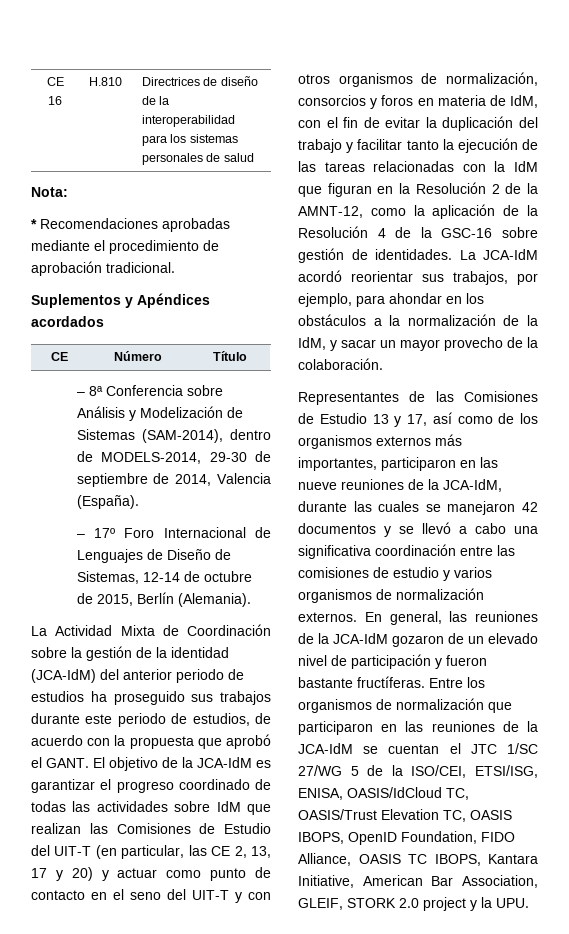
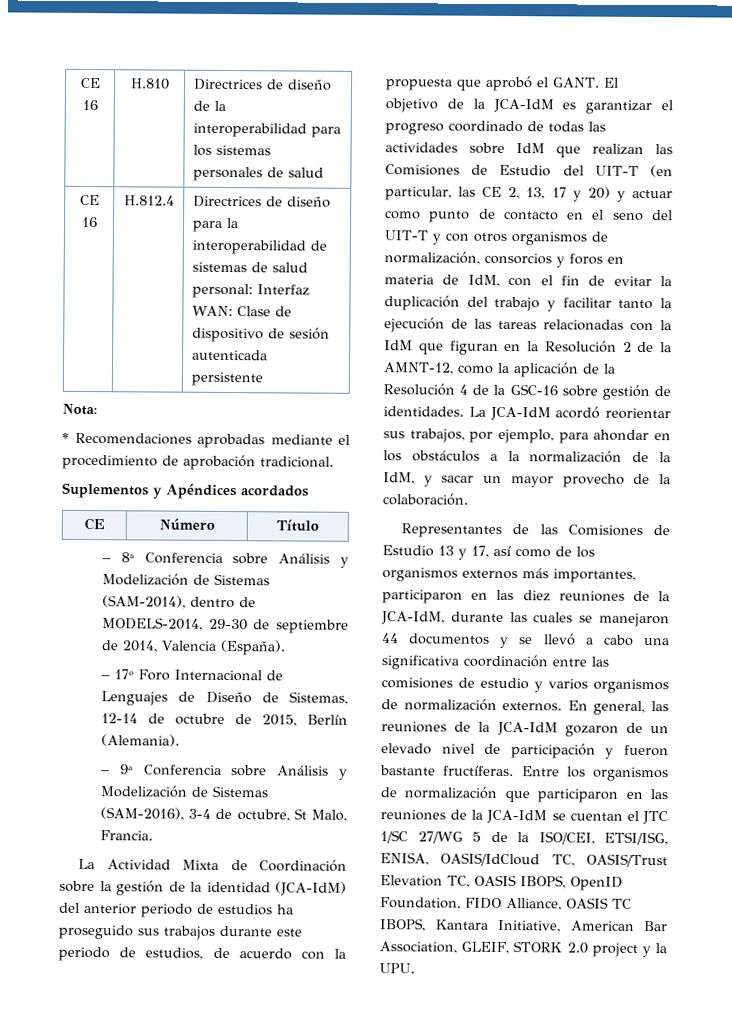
(254, 157) none -> [79,194,100,206] [80,216,98,228] [123,195,175,206] [192,195,331,208] [191,217,239,232] [191,239,327,255] [191,261,308,273] [191,283,310,299] [191,305,293,317] [191,327,330,343] [191,349,268,361] [190,371,263,387] // CE 16 | H.812.4 | Directrices de diseño para la interoperabilidad de sistemas de salud personal: Interfaz WAN: Clase de dispositivo de sesión autenticada persistente
(251, 600) none -> [101,764,348,780] [100,785,269,798] [100,807,347,822] [100,830,154,841] // – 9ª Conferencia sobre Análisis y Modelización de Sistemas (SAM-2016), 3-4 de octubre, St Malo, Francia.
[298,482,337,490] nueve -> [522,590,551,602] diez
[522,502,538,512] 42 -> [382,633,399,644] 44

